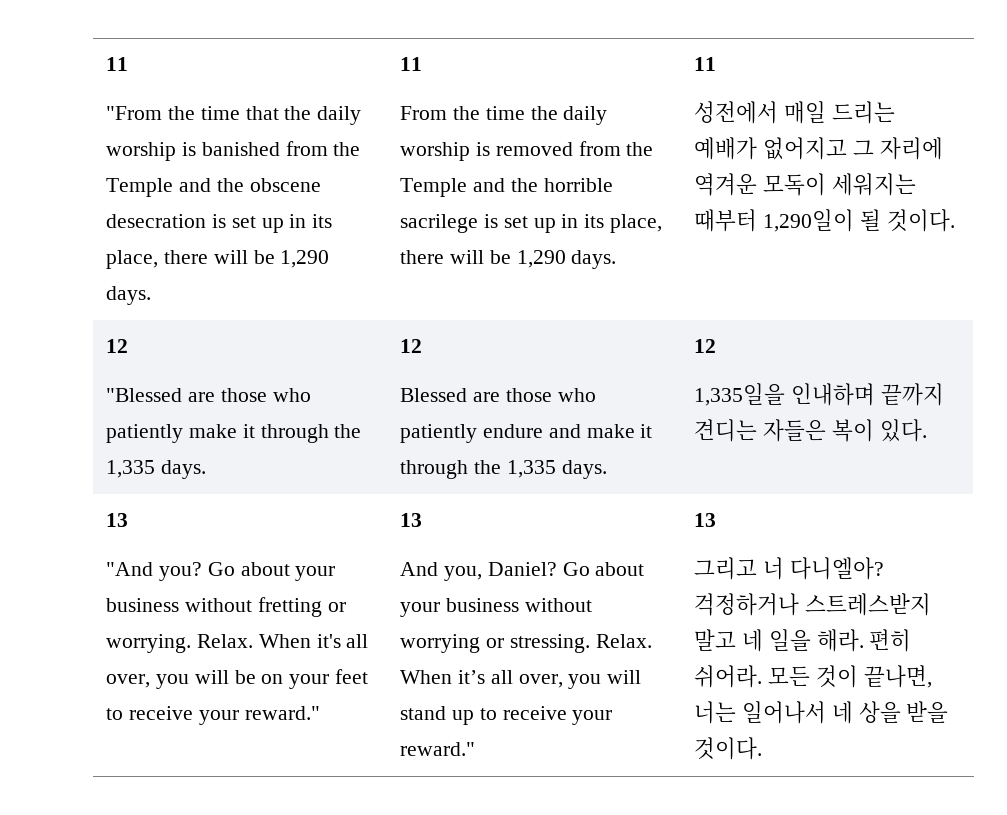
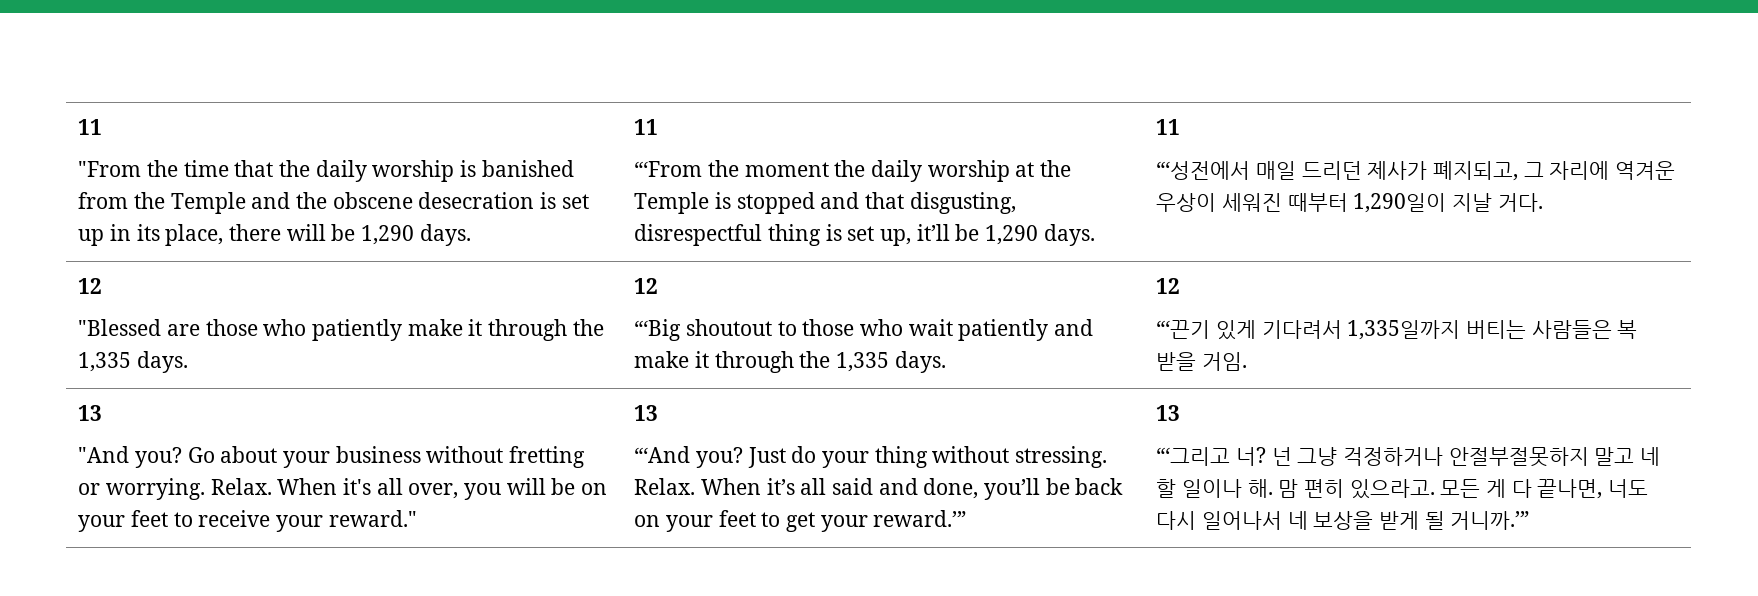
[400,106,608,125] [400,141,654,161] [400,178,613,197] [400,214,662,233] [400,250,617,269] [694,57,717,71] [694,101,895,124] [694,137,943,160] [694,173,916,196] [694,209,955,232] From the time the daily worship is removed from the Temple and the horrible sacrilege is set up in its place, there will be 1,290 days. | 11 // 성전에서 매일 드리는 예배가 없어지고 그 자리에 역겨운 모독이 세워지는 때부터 1,290일이 될 것이다. -> [634,160,1072,182] [634,192,1016,214] [634,224,1095,246] [1156,119,1181,135] [1156,161,1676,181] [1156,193,1543,213] “‘From the moment the daily worship at the Temple is stopped and that disgusting, disrespectful thing is set up, it’ll be 1,290 days. | 11 // “‘성전에서 매일 드리던 제사가 폐지되고, 그 자리에 역겨운 우상이 세워진 때부터 1,290일이 지날 거다.
[400,388,596,402] [400,424,543,443] Blessed are those who patiently endure -> [634,319,1049,341] “‘Big shoutout to those who wait patiently
[694,383,944,406] [694,419,927,442] 1,335일을 인내하며 끝까지 견디는 자들은 복이 있다. -> [1156,320,1638,340] [1156,352,1248,371] “‘끈기 있게 기다려서 1,335일까지 버티는 사람들은 복 받을 거임.
[400,562,645,581] [400,598,592,617] [400,634,504,653] And you, Daniel? Go about your business without worrying or -> [634,446,1010,468] “‘And you? Just do your thing without
[518,670,642,689] [400,706,613,725] [400,742,476,756] [694,513,717,527] [694,557,884,580] [694,593,931,616] [694,629,912,652] [694,665,932,688] [694,701,949,724] [694,737,763,760] over, you will stand up to receive your reward." | 13 // 그리고 너 다니엘아? 걱정하거나 스트레스받지 말고 네 일을 해라. 편히 쉬어라. 모든 것이 끝나면, 너는 일어나서 네 상을 받을 것이다. -> [832,478,1124,500] [634,510,967,532] [1156,405,1181,421] [1156,447,1661,467] [1156,479,1649,499] [1156,511,1530,530] said and done, you’ll be back on your feet to get your reward.’” | 13 // “‘그리고 너? 넌 그냥 걱정하거나 안절부절못하지 말고 네 할 일이나 해. 맘 편히 있으라고. 모든 게 다 끝나면, 너도 다시 일어나서 네 보상을 받게 될 거니까.’”

